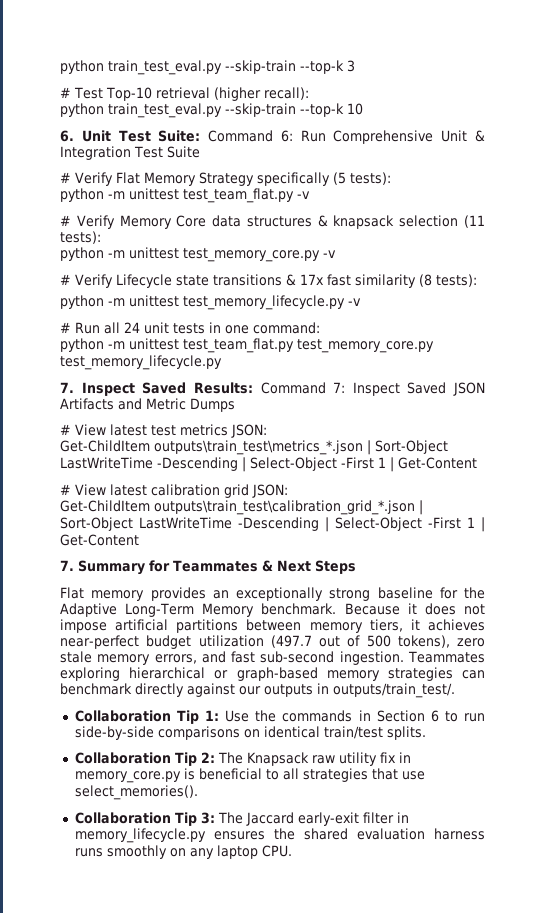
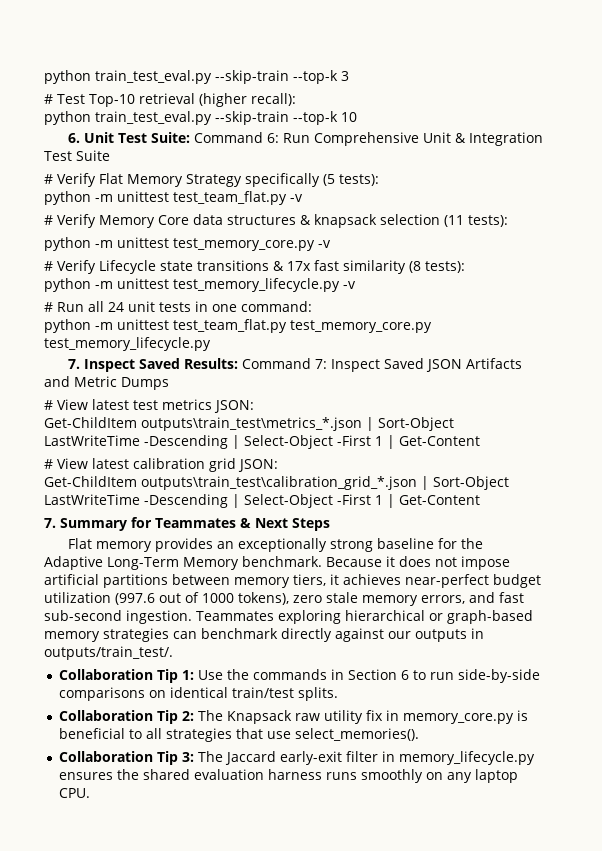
[270,635,312,648] (497.7 -> [115,593,155,605] (997.6
[366,635,391,647] 500 -> [202,593,234,603] 1000

